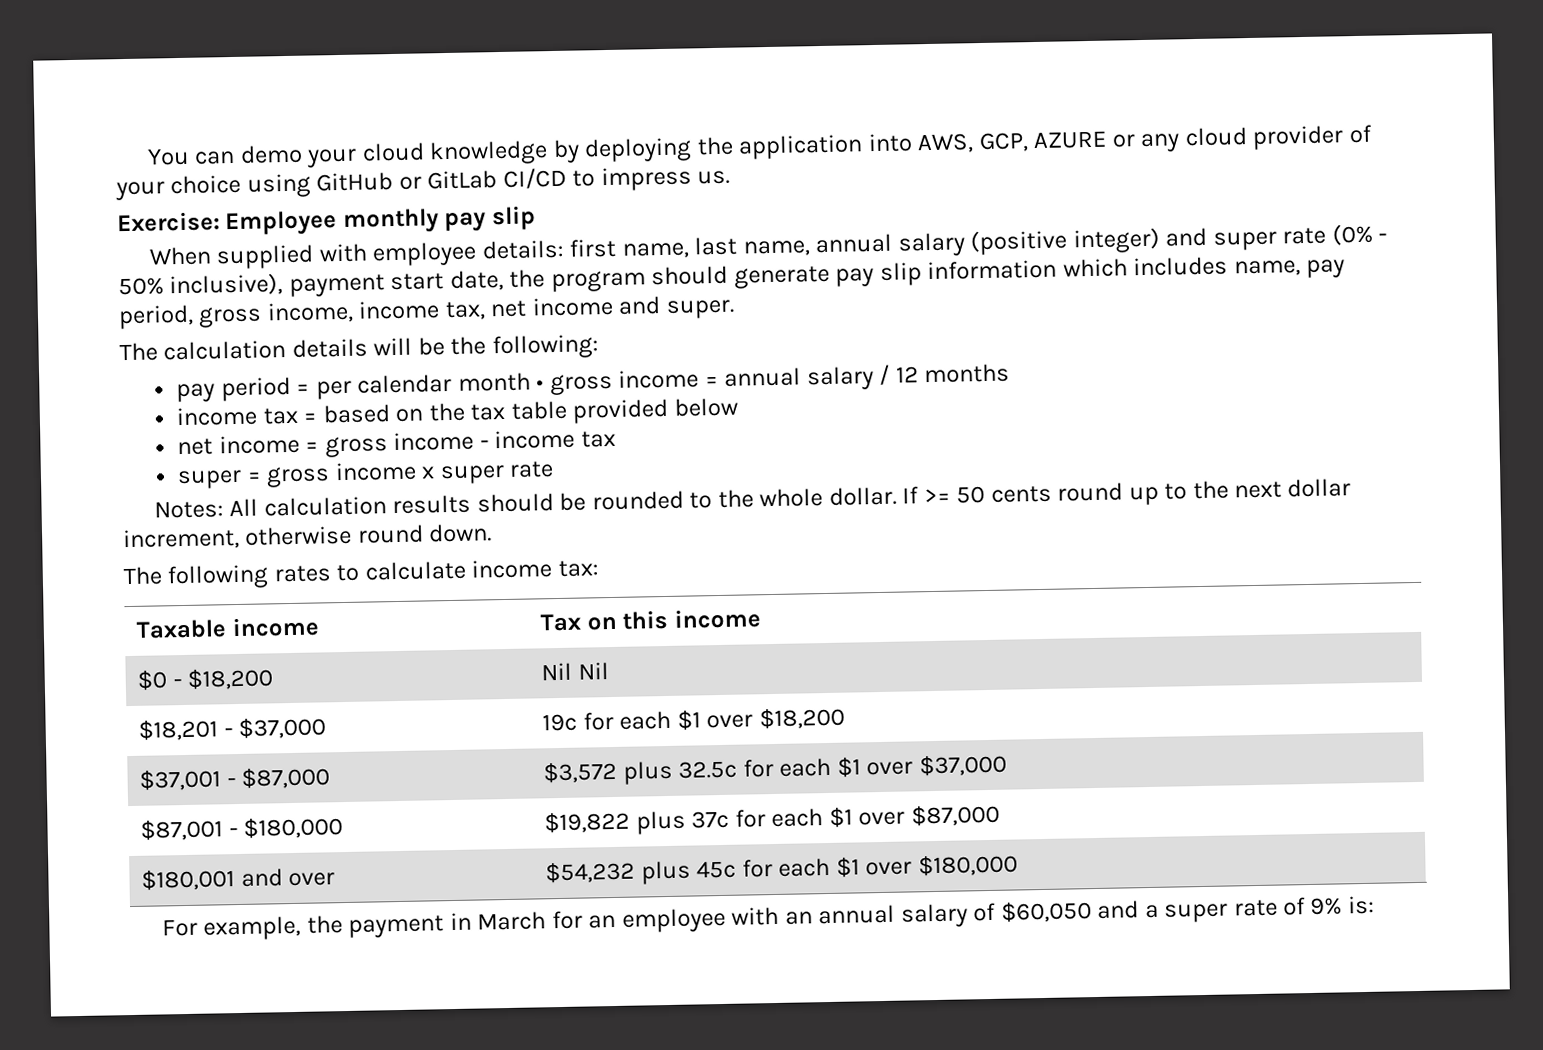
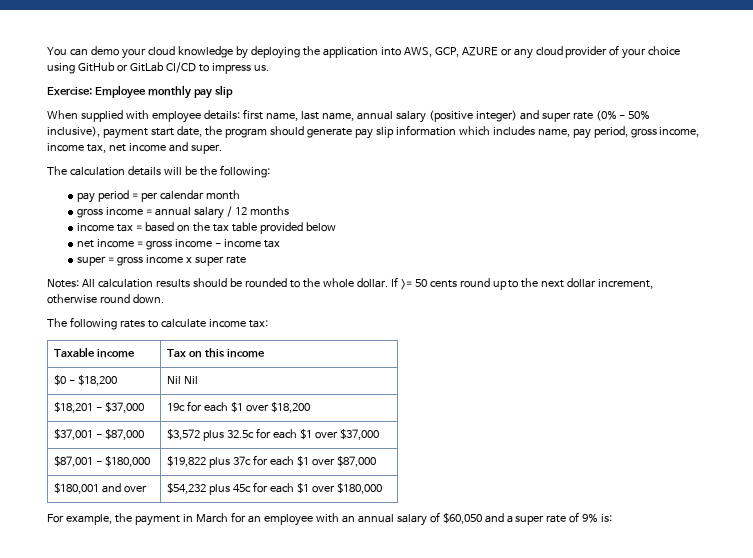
[536,380,545,390] • -> (241, 195) //

